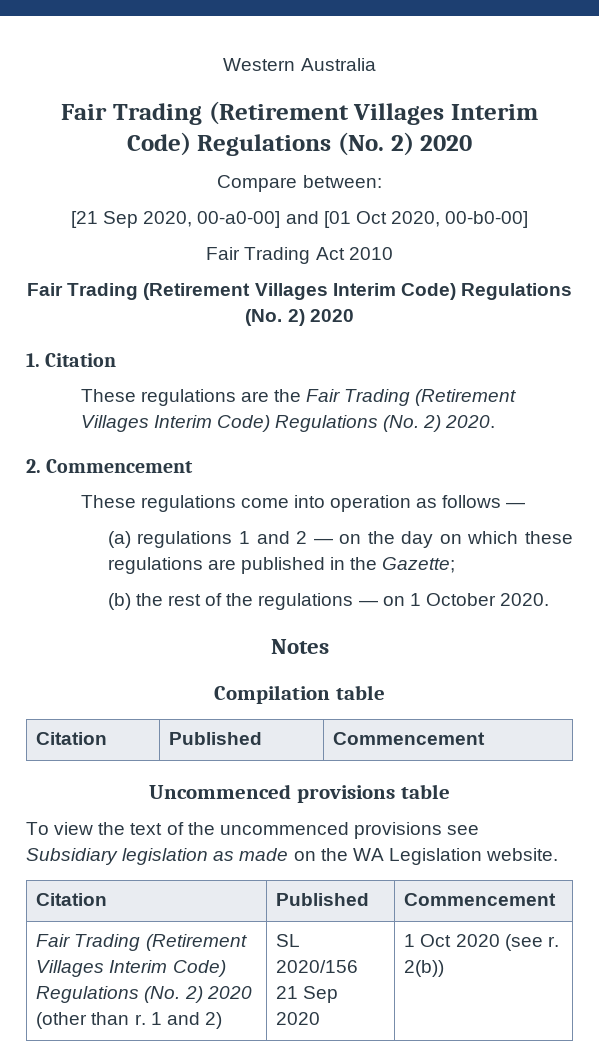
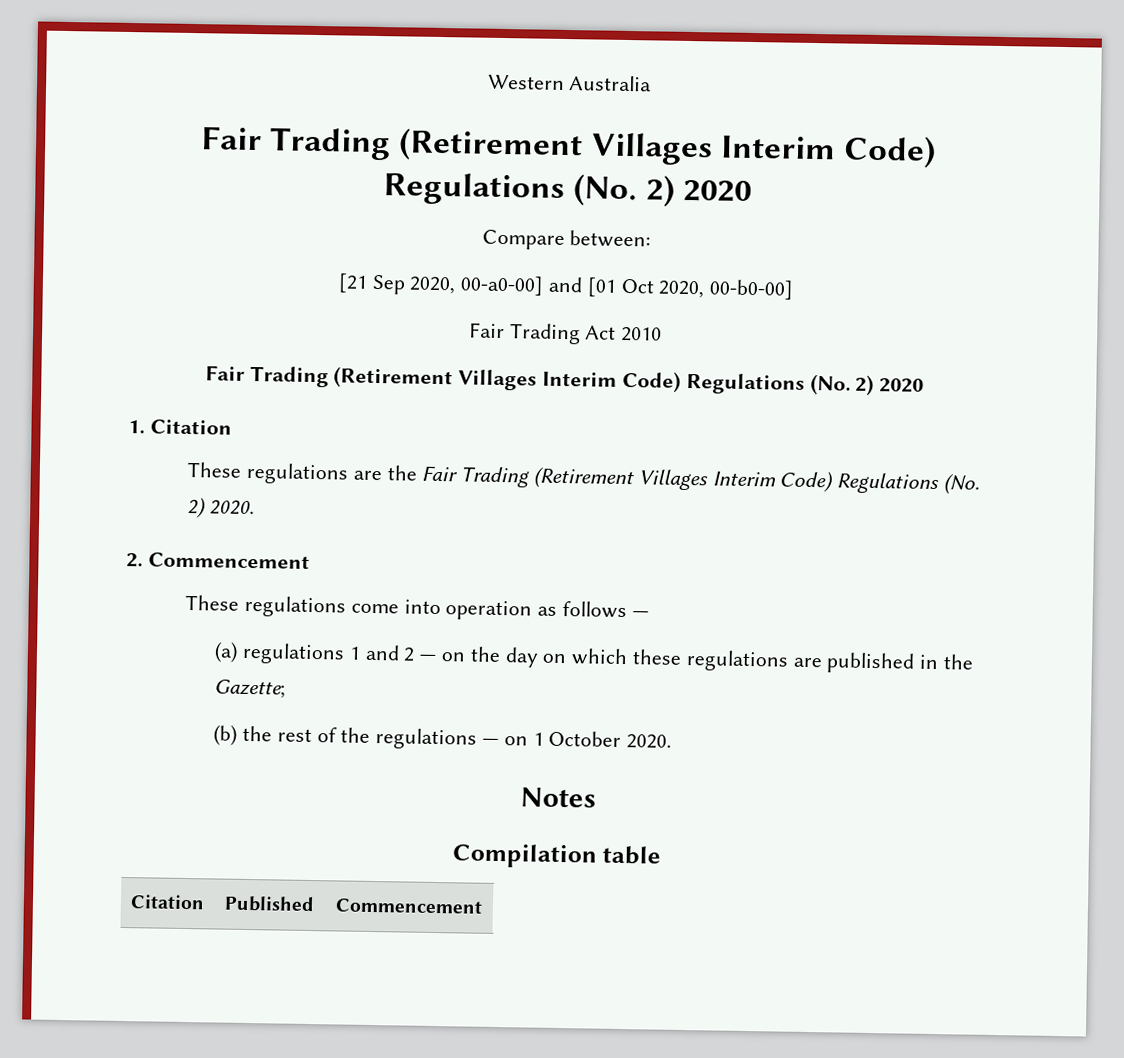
[149,784,450,803] [26,822,480,839] [26,848,559,865] [36,893,108,906] [276,893,370,906] [404,893,557,906] [36,934,247,951] [36,960,226,977] [36,986,252,1003] [36,1012,222,1029] [276,934,301,947] [276,960,359,973] [276,986,339,1003] [276,1012,321,1025] [404,934,559,951] [404,960,445,977] // Uncommenced provisions table // To view the text of the uncommenced provisions see Subsidiary legislation as made on the WA Legislation website. // Citation | Published | Commencement // Fair Trading (Retirement Villages Interim Code) Regulations (No. 2) 2020 (other than r. 1 and 2) | SL 2020/156 21 Sep 2020 | 1 Oct 2020 (see r. 2(b)) -> (484, 906) none

